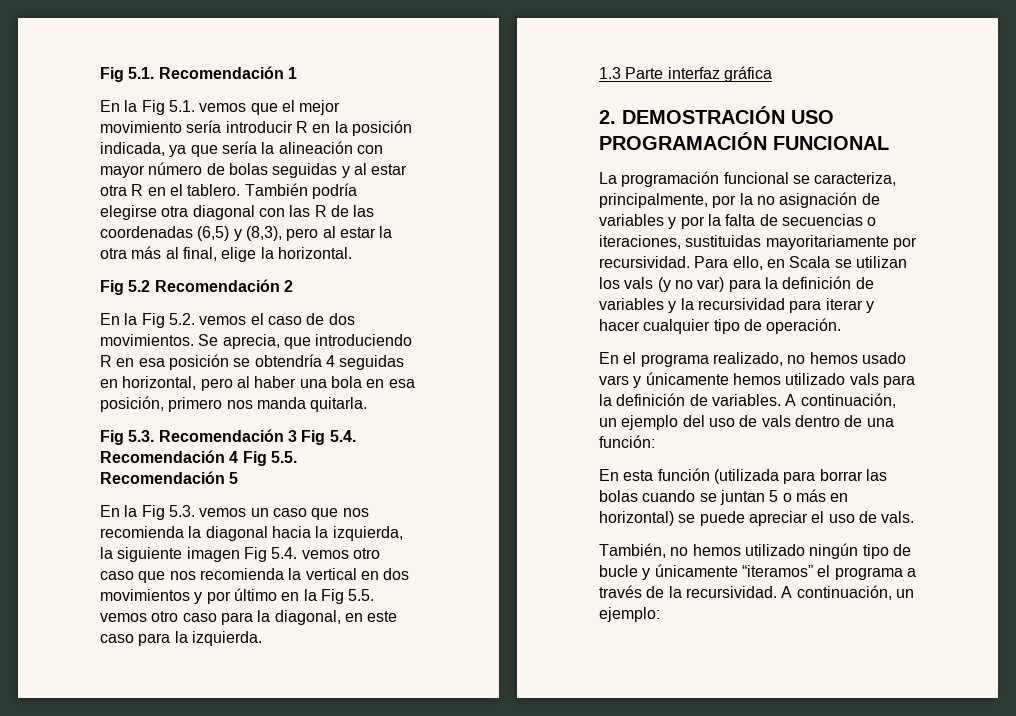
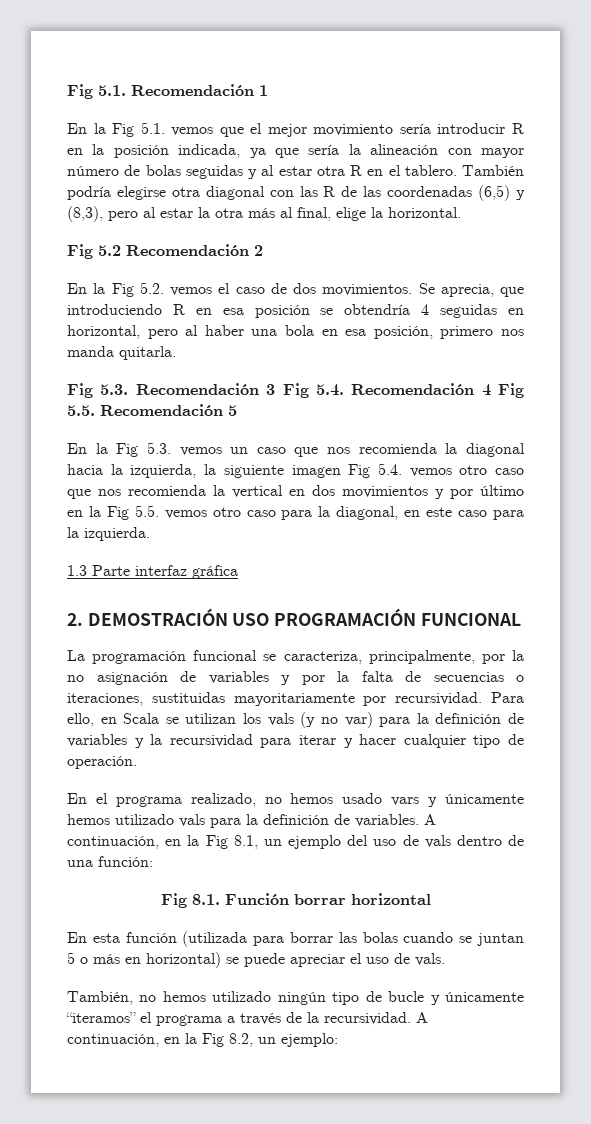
(896, 400) none -> [165,835,258,849] en la Fig 8.1,
(655, 441) none -> [160,893,431,908] // Fig 8.1. Función borrar horizontal
(892, 592) none -> [164,1033,253,1047] en la Fig 8.2,

